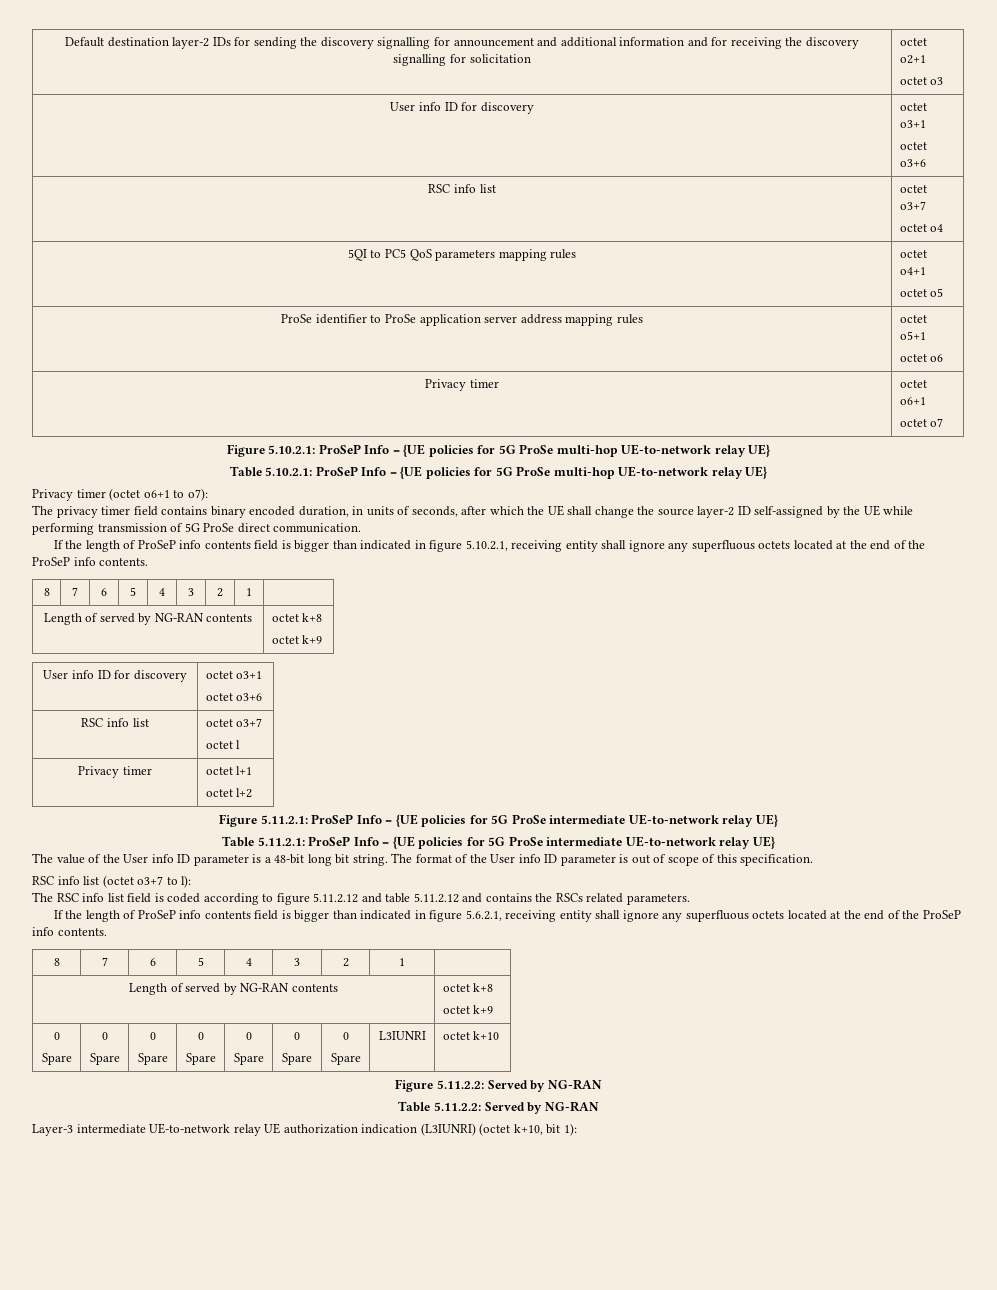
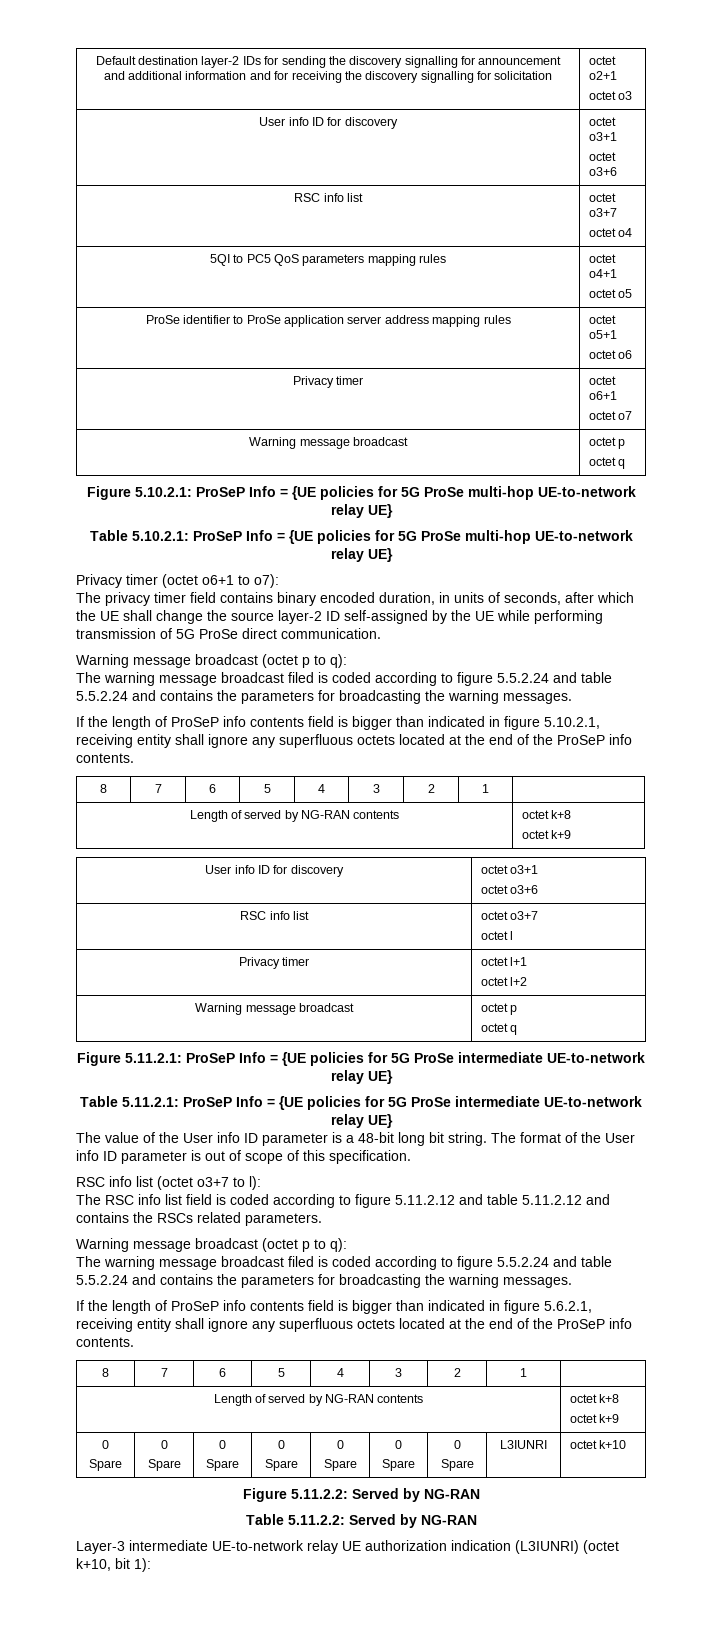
(944, 422) none -> [249,437,408,449] [589,437,626,449] [589,457,626,469] // Warning message broadcast | octet p // octet q
(362, 528) none -> [76,654,347,668] [76,672,612,686] [76,690,572,704] // Warning message broadcast (octet p to q): // The warning message broadcast filed is coded according to figure 5.5.2.24 and table 5.5.2.24 and contains the parameters for broadcasting the warning messages.
(253, 793) none -> [195,1003,354,1015] [481,1003,518,1015] [481,1023,518,1035] // Warning message broadcast | octet p // octet q
(690, 899) none -> [76,1238,347,1252] [76,1256,612,1270] [76,1274,572,1288] // Warning message broadcast (octet p to q): // The warning message broadcast filed is coded according to figure 5.5.2.24 and table 5.5.2.24 and contains the parameters for broadcasting the warning messages.

